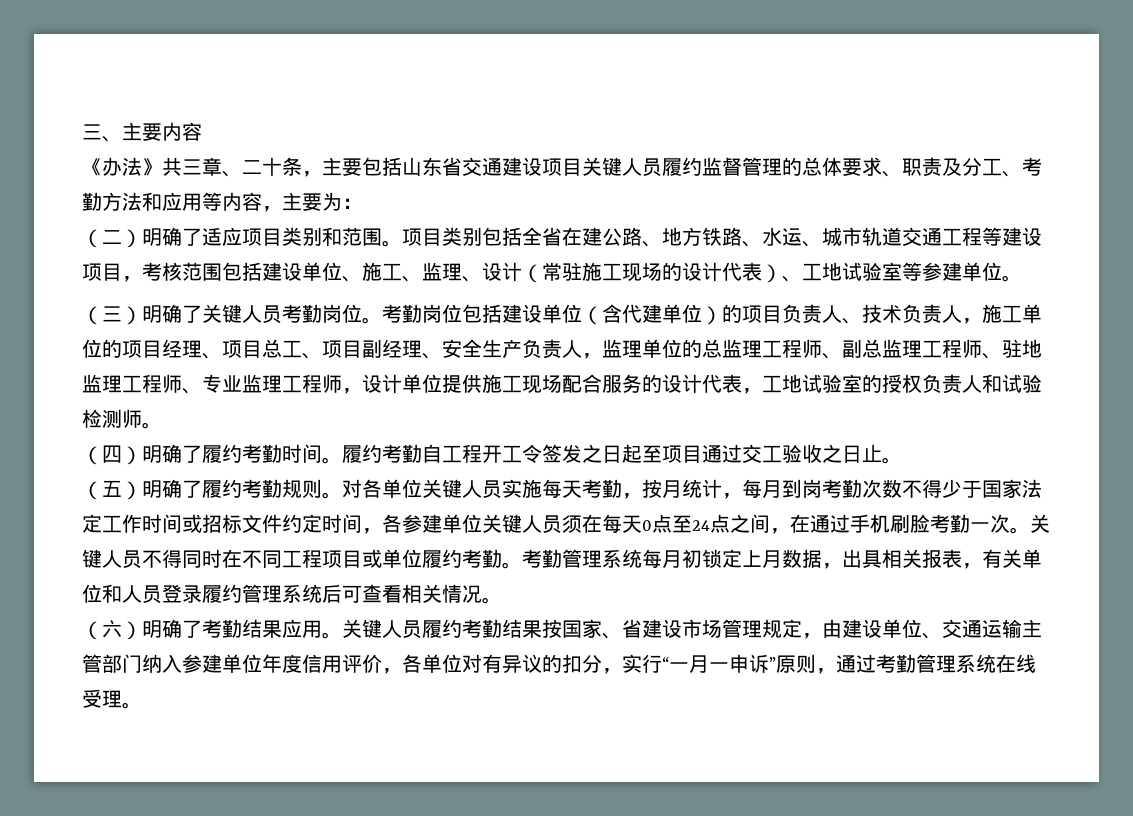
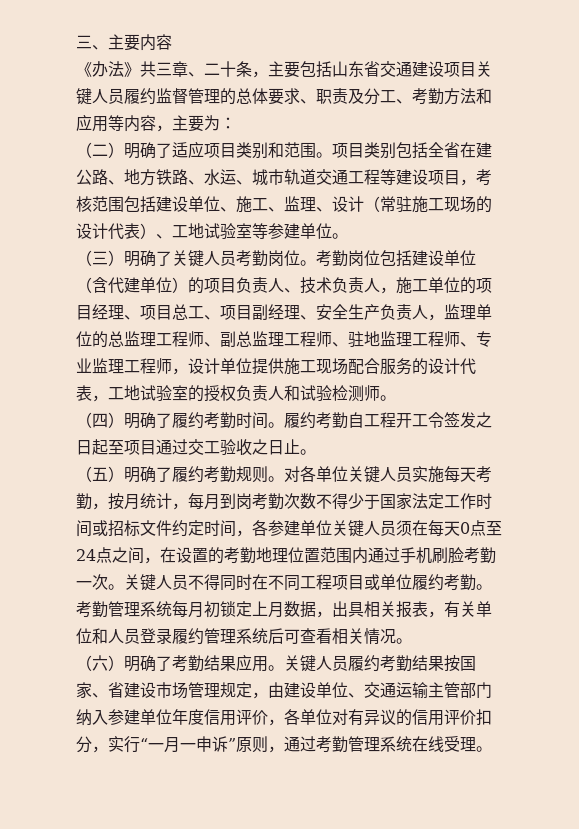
(810, 523) none -> [176,547,368,564] 设置的考勤地理位置范围内
(562, 663) none -> [412,709,476,726] 信用评价

